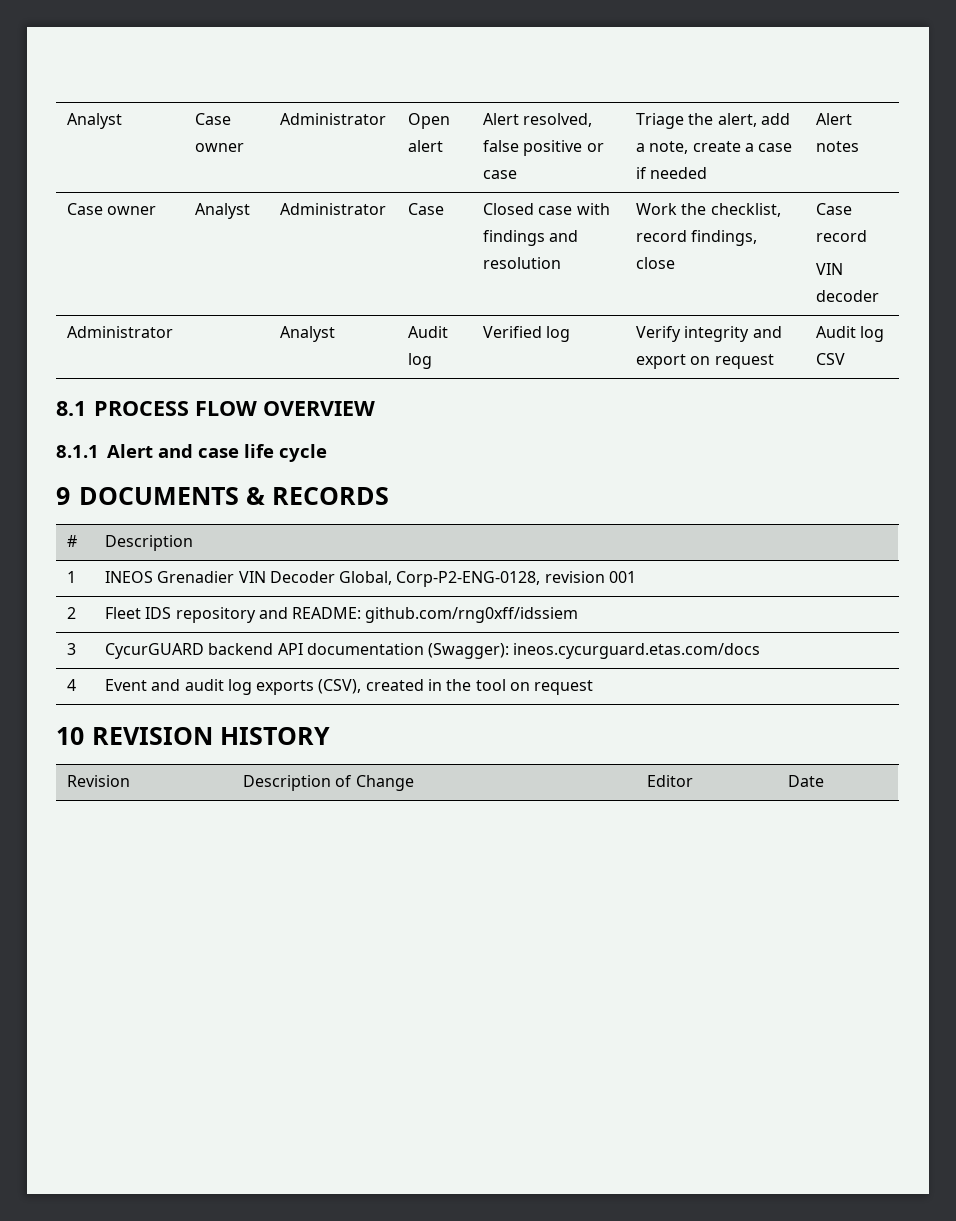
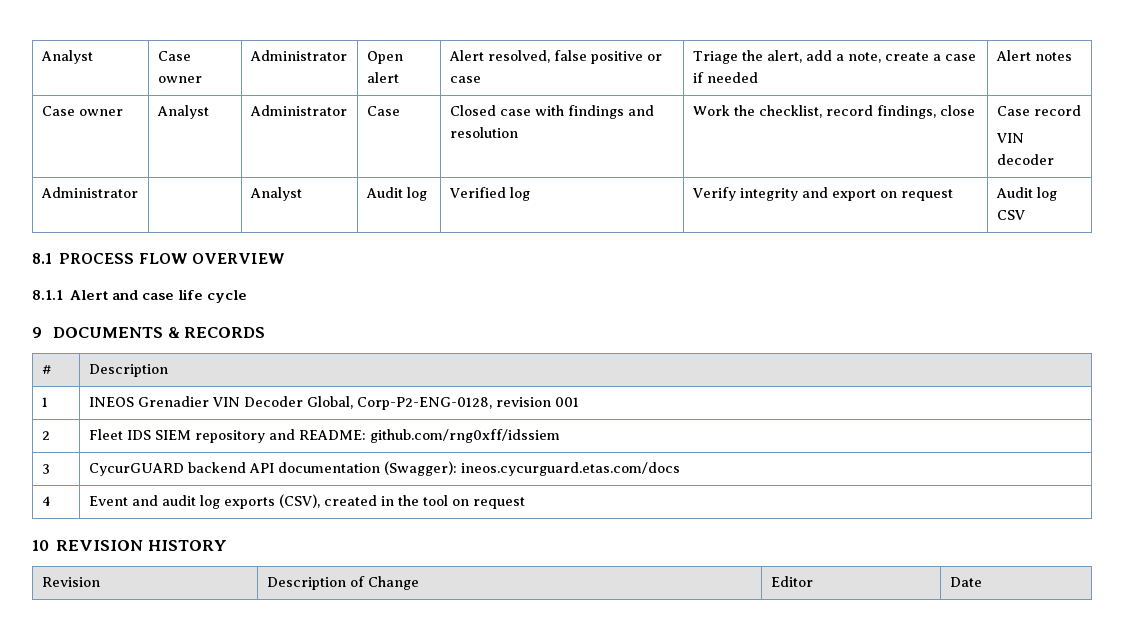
(172, 613) none -> [154,430,191,440] SIEM

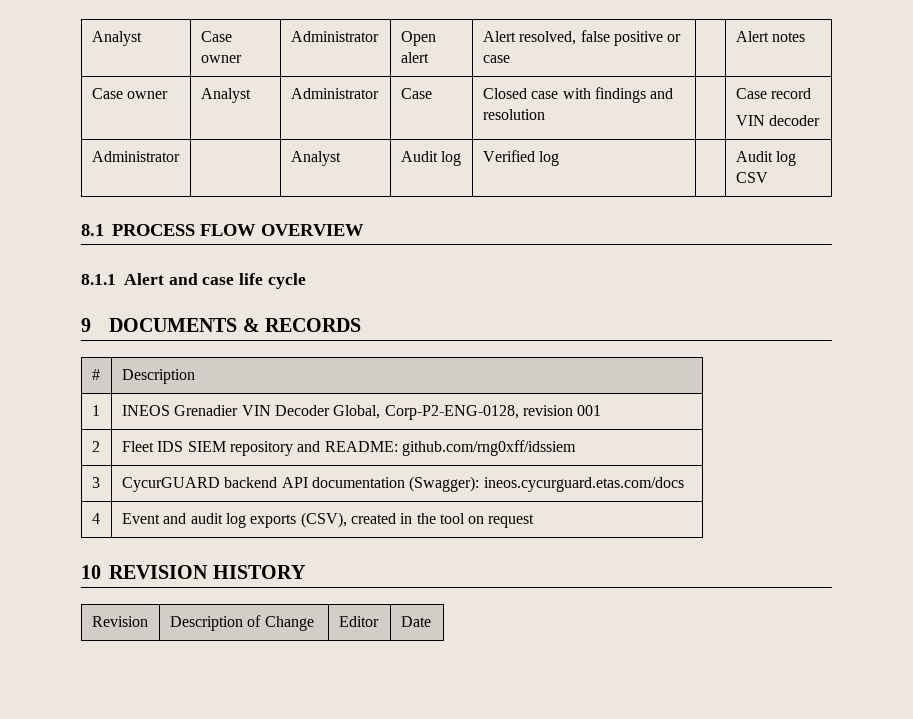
[692,50,976,64] [692,72,758,83] Triage the alert, add a note, create a case if needed -> (510, 59) none
[692,105,975,119] Work the checklist, record findings, close -> (545, 114) none
[691,187,953,201] Verify integrity and export on request -> (560, 158) none

